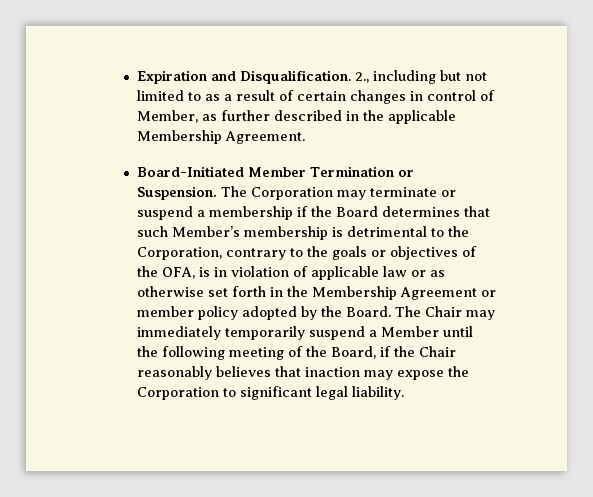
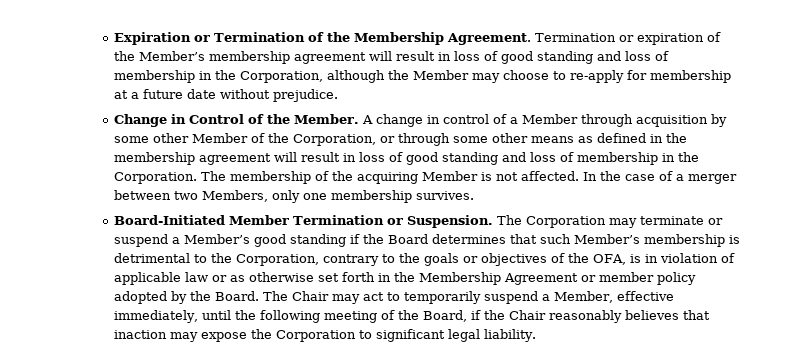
[211,70,488,84] [137,90,496,104] [137,110,457,124] [137,130,306,144] and Disqualification. 2., including but not limited to as a result of certain changes in control of Member, as further described in the applicable Membership Agreement. -> [194,32,722,45] [114,51,670,64] [114,70,732,83] [114,89,339,102] [114,114,728,127] [114,133,688,146] [114,152,700,165] [114,171,738,184] [114,190,475,203] or Termination of the Membership Agreement. Termination or expiration of the Member’s membership agreement will result in loss of good standing and loss of membership in the Corporation, although the Member may choose to re-apply for membership at a future date without prejudice. // Change in Control of the Member. A change in control of a Member through acquisition by some other Member of the Corporation, or through some other means as defined in the membership agreement will result in loss of good standing and loss of membership in the Corporation. The membership of the acquiring Member is not affected. In the case of a merger between two Members, only one membership survives.
[209,206,294,220] membership -> [184,234,347,247] Member’s good standing
[137,326,222,340] immediately -> [363,292,401,301] act to
[381,326,440,337] Member -> [554,291,675,303] [114,310,199,323] Member, effective immediately,

